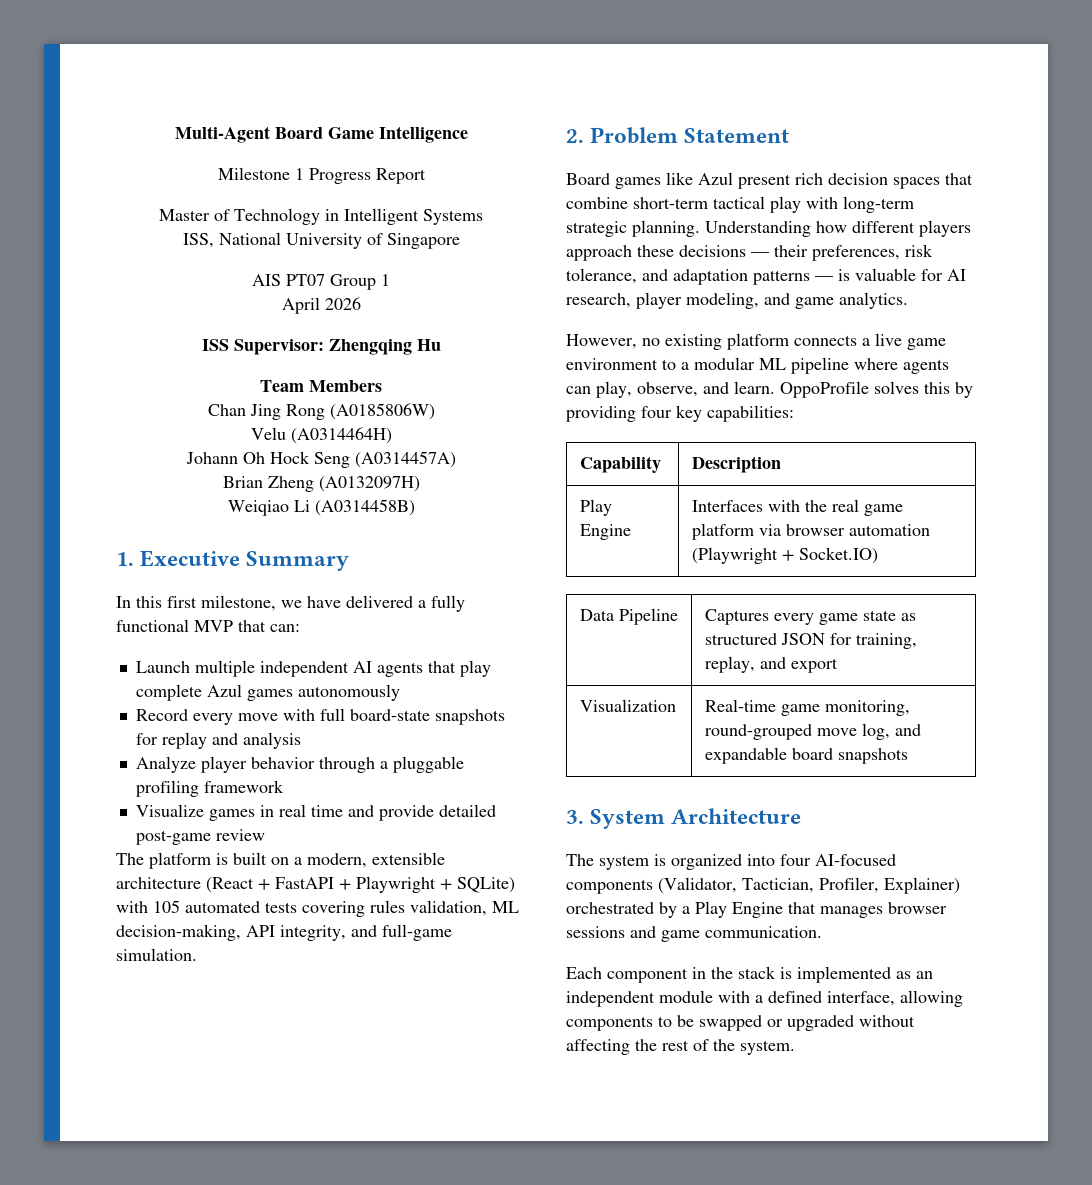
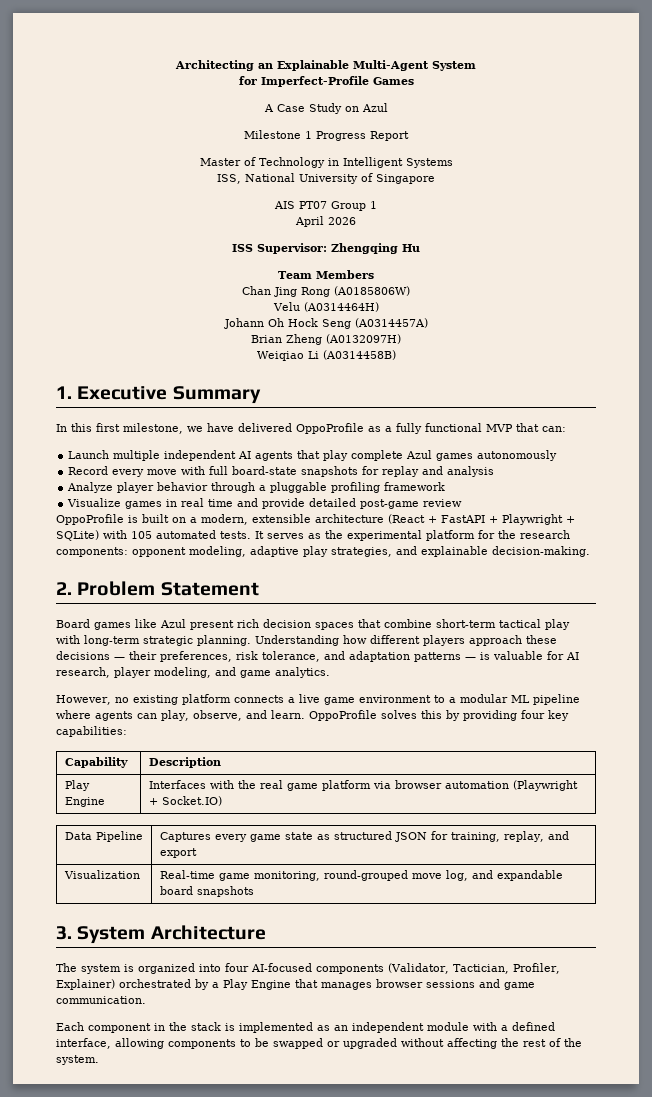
[174,126,468,143] Multi-Agent Board Game Intelligence -> [175,60,476,71] [238,76,414,87] [263,103,388,114] Architecting an Explainable Multi-Agent System // for Imperfect-Profile Games // A Case Study on Azul
(413, 601) none -> [296,423,381,434] OppoProfile as
[116,852,211,869] The platform -> [56,514,124,525] OppoProfile
[265,900,519,917] [116,924,452,941] [116,948,197,961] tests covering rules validation, ML decision-making, API integrity, and full-game simulation. -> [220,530,570,541] [56,546,590,557] tests. It serves as the experimental platform for the research components: opponent modeling, adaptive play strategies, and explainable decision-making.

